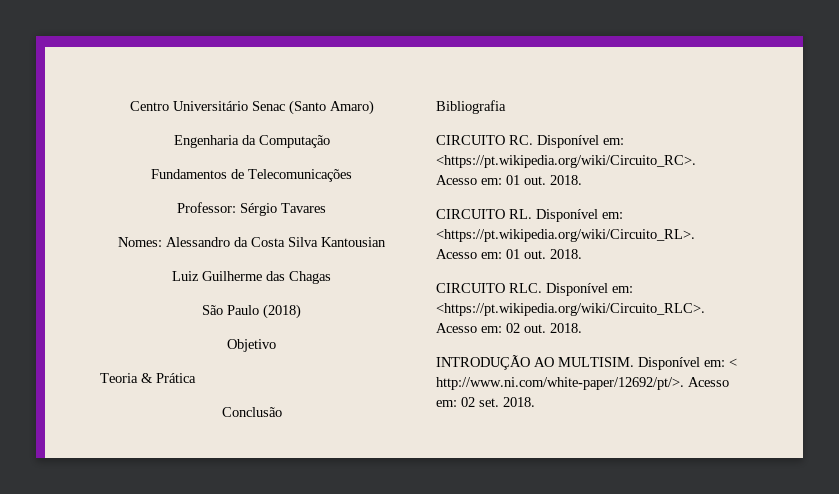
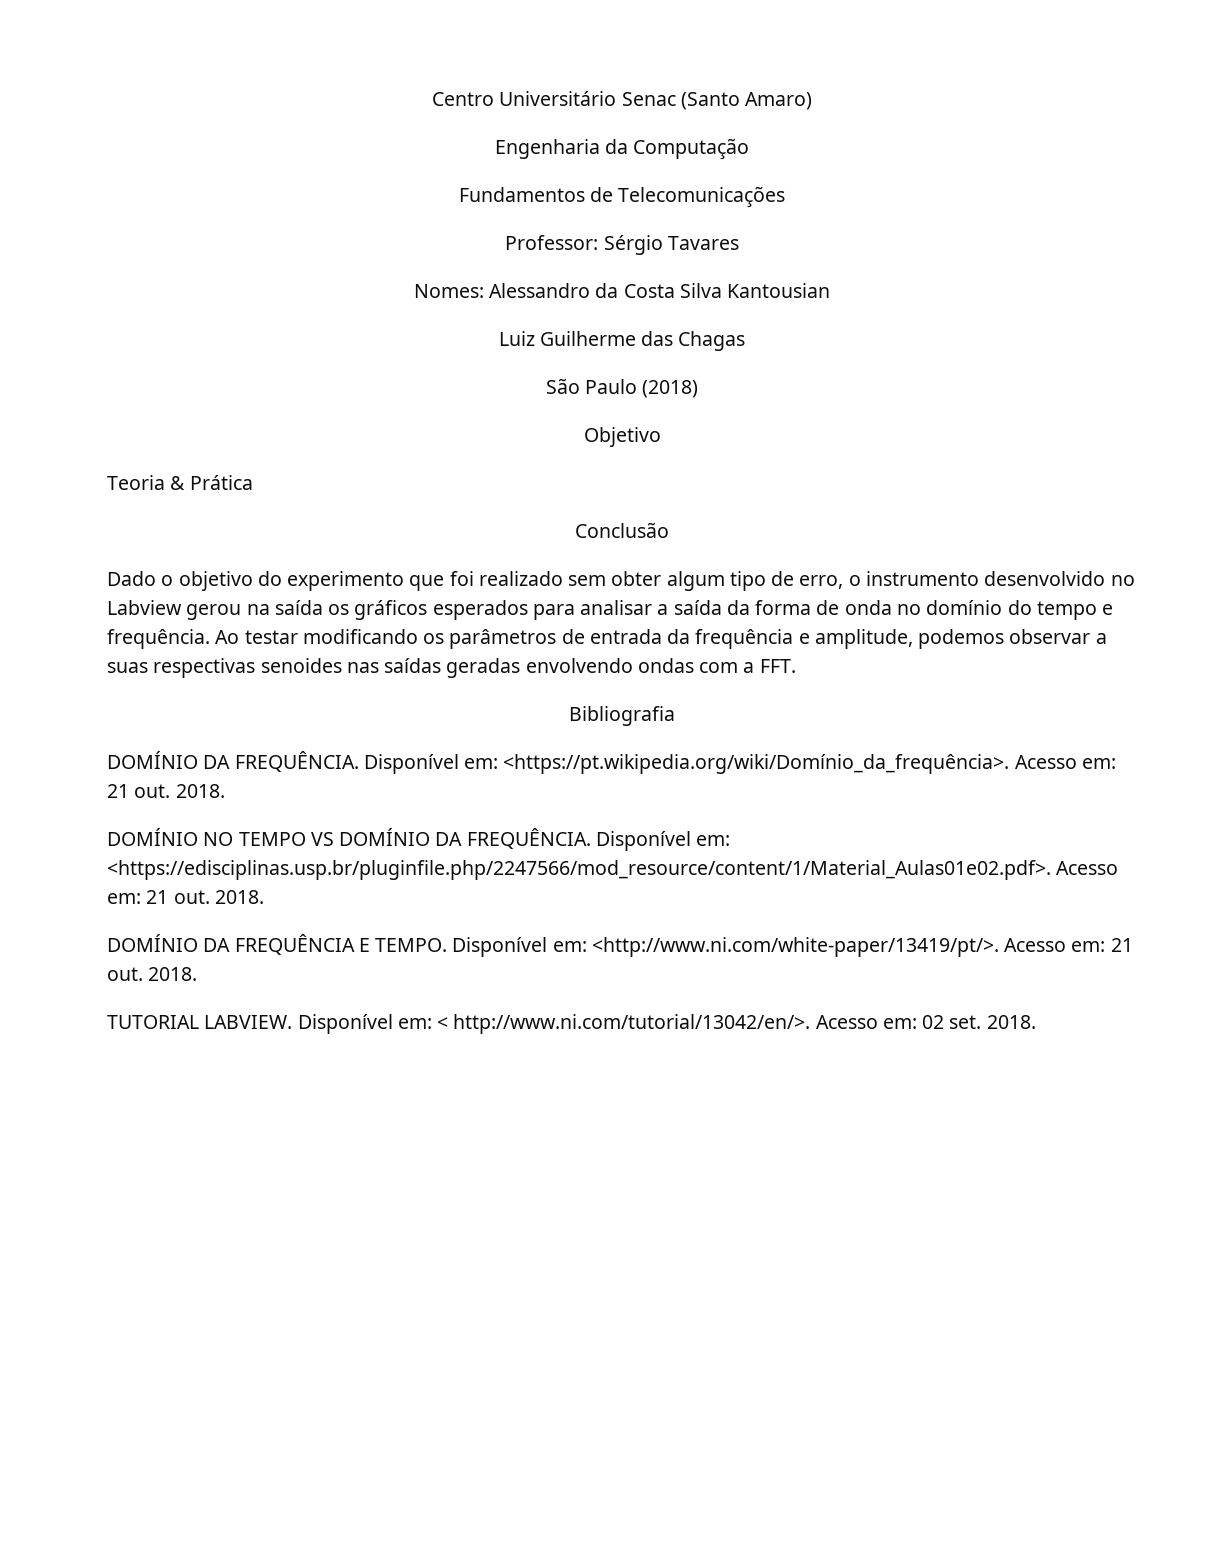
[436,100,506,114] [436,135,624,148] [436,155,696,168] [436,175,582,185] [436,209,623,222] [436,229,695,242] [436,249,582,259] [436,283,633,296] [436,303,705,316] [436,323,582,333] [436,355,634,370] Bibliografia // CIRCUITO RC. Disponível em: <https://pt.wikipedia.org/wiki/Circuito_RC>. Acesso em: 01 out. 2018. // CIRCUITO RL. Disponível em: <https://pt.wikipedia.org/wiki/Circuito_RL>. Acesso em: 01 out. 2018. // CIRCUITO RLC. Disponível em: <https://pt.wikipedia.org/wiki/Circuito_RLC>. Acesso em: 02 out. 2018. // INTRODUÇÃO AO MULTISIM. -> [107,571,1135,591] [107,600,1114,620] [107,629,1107,649] [107,658,796,678] [569,706,675,726] [107,751,1116,774] [107,784,225,798] [107,828,731,851] [107,860,1119,880] [107,890,264,904] [107,934,1133,957] [107,967,198,981] [107,1015,293,1029] Dado o objetivo do experimento que foi realizado sem obter algum tipo de erro, o instrumento desenvolvido no Labview gerou na saída os gráficos esperados para analisar a saída da forma de onda no domínio do tempo e frequência. Ao testar modificando os parâmetros de entrada da frequência e amplitude, podemos observar a suas respectivas senoides nas saídas geradas envolvendo ondas com a FFT. // Bibliografia // DOMÍNIO DA FREQUÊNCIA. Disponível em: <https://pt.wikipedia.org/wiki/Domínio_da_frequência>. Acesso em: 21 out. 2018. // DOMÍNIO NO TEMPO VS DOMÍNIO DA FREQUÊNCIA. Disponível em: <https://edisciplinas.usp.br/pluginfile.php/2247566/mod_resource/content/1/Material_Aulas01e02.pdf>. Acesso em: 21 out. 2018. // DOMÍNIO DA FREQUÊNCIA E TEMPO. Disponível em: <http://www.ni.com/white-paper/13419/pt/>. Acesso em: 21 out. 2018. // TUTORIAL LABVIEW.
[436,377,684,390] http://www.ni.com/white-paper/12692/pt/>. -> [453,1014,811,1034] http://www.ni.com/tutorial/13042/en/>.

